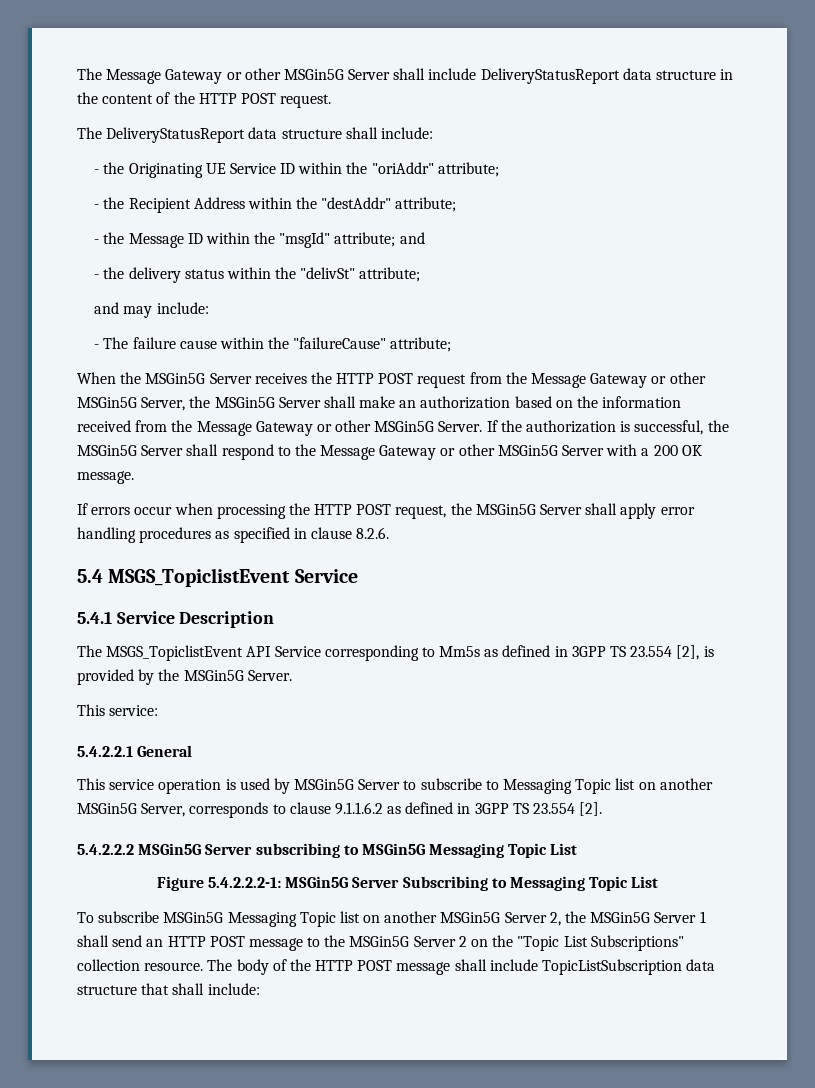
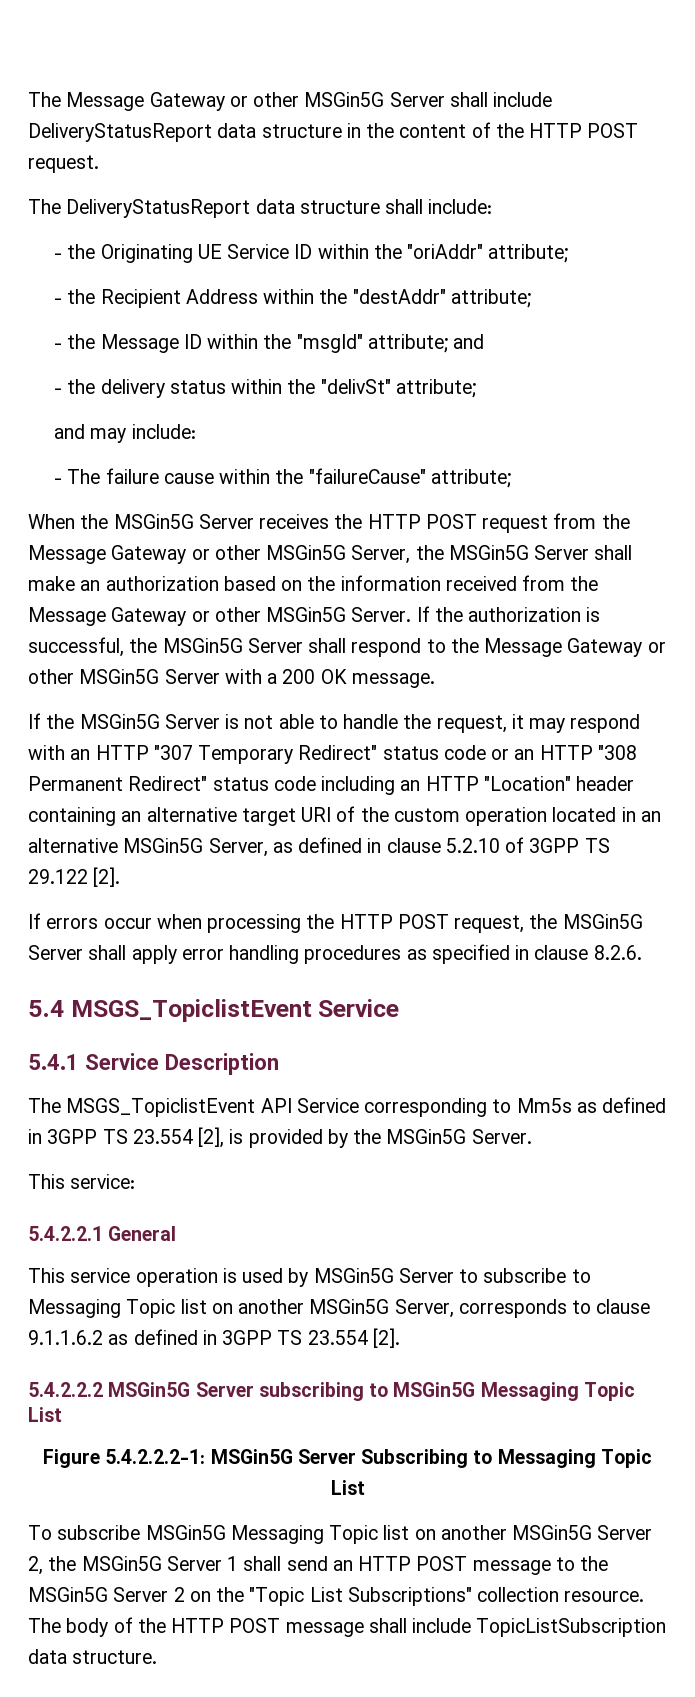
(134, 477) none -> [28,713,641,733] [28,745,637,764] [28,776,635,795] [28,806,661,826] [28,837,610,857] [28,867,121,887] // If the MSGin5G Server is not able to handle the request, it may respond with an HTTP "307 Temporary Redirect" status code or an HTTP "308 Permanent Redirect" status code including an HTTP "Location" header containing an alternative target URI of the custom operation located in an alternative MSGin5G Server, as defined in clause 5.2.10 of 3GPP TS 29.122 [2].
[77,983,260,995] structure that shall include: -> [72,1650,158,1664] structure.

